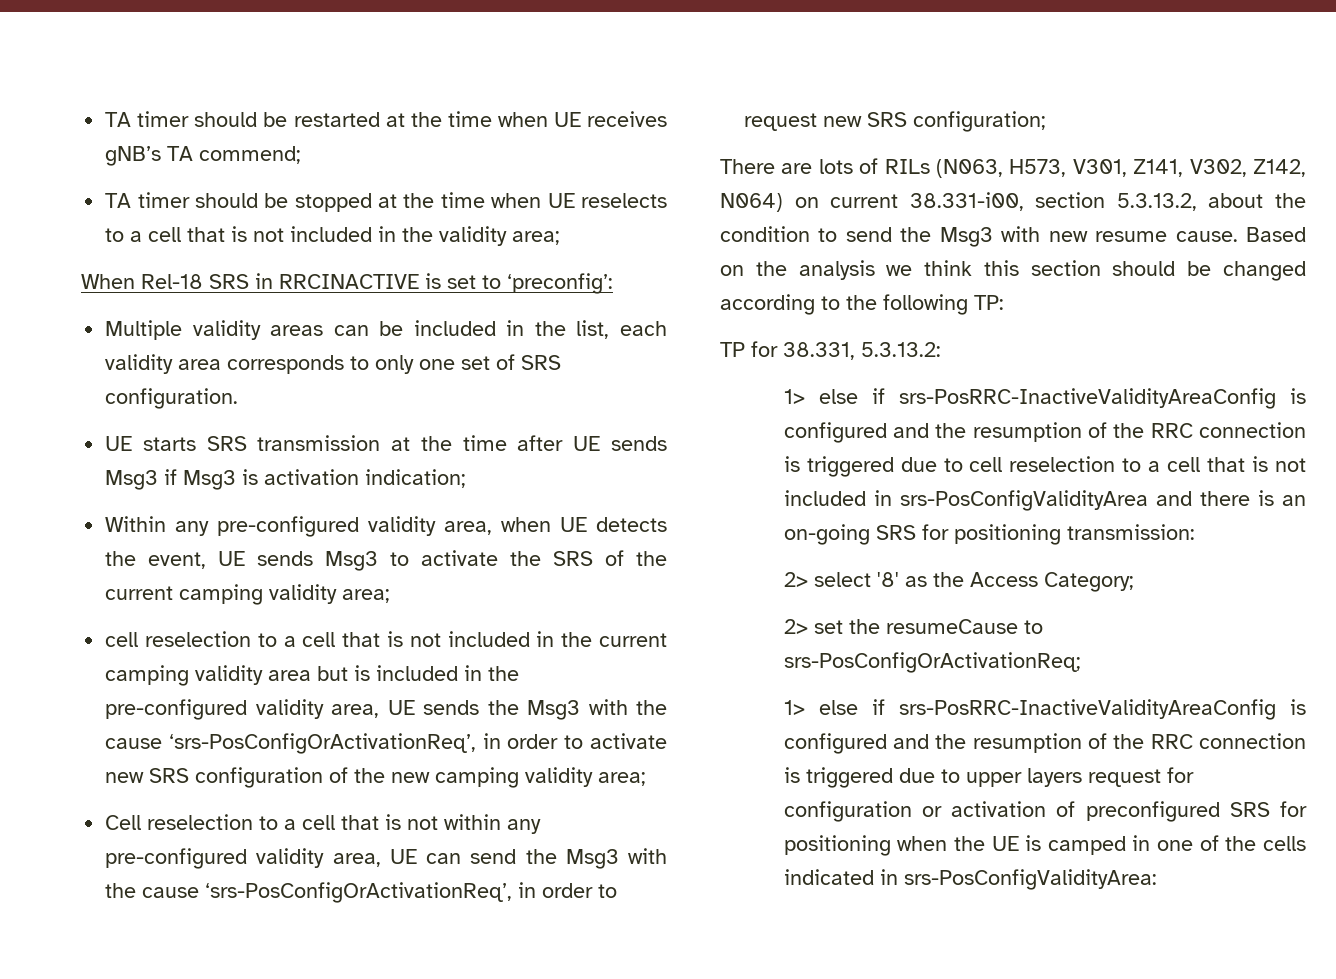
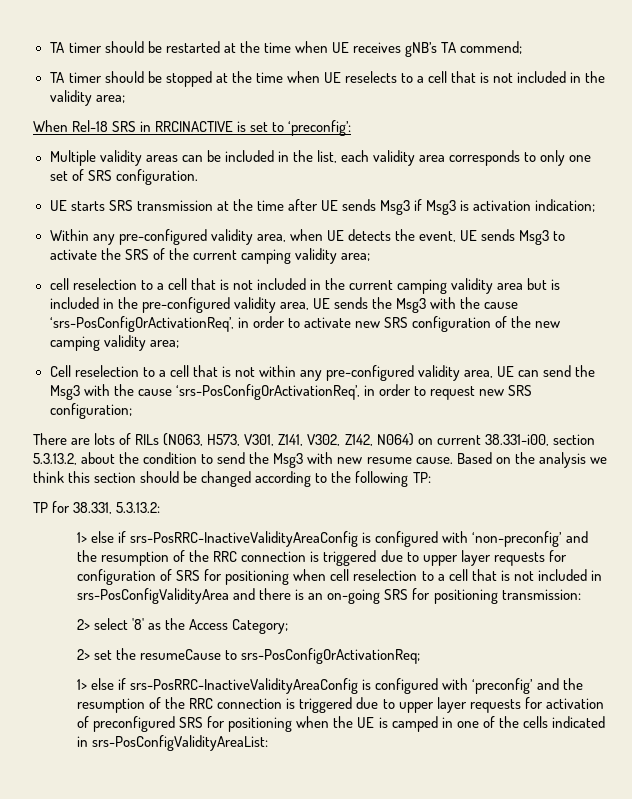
(887, 432) none -> [442,531,563,547] with ‘non-preconfig’
(963, 465) none -> [422,550,567,566] [77,569,327,585] upper layer requests for configuration of SRS for positioning when
(887, 743) none -> [442,678,534,694] with ‘preconfig’
[1026,767,1194,787] [783,801,942,822] layers request for configuration or -> [436,697,543,713] layer requests for
[903,869,1157,890] srs-PosConfigValidityArea: -> [92,735,269,751] srs-PosConfigValidityAreaList:

